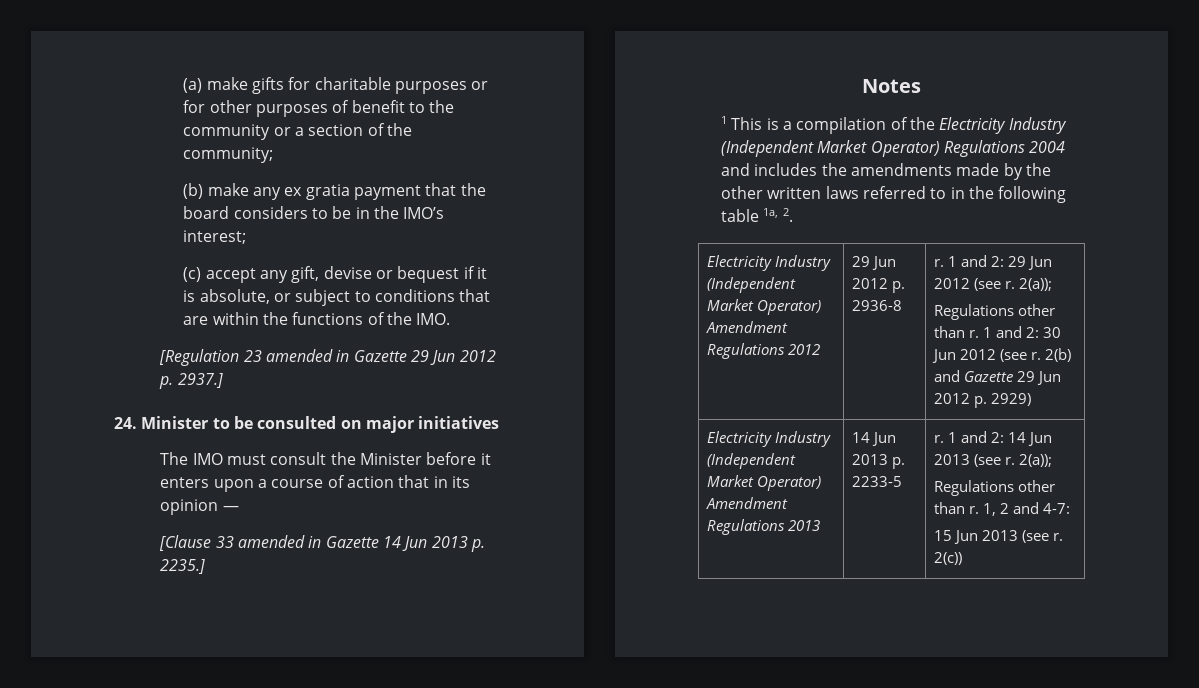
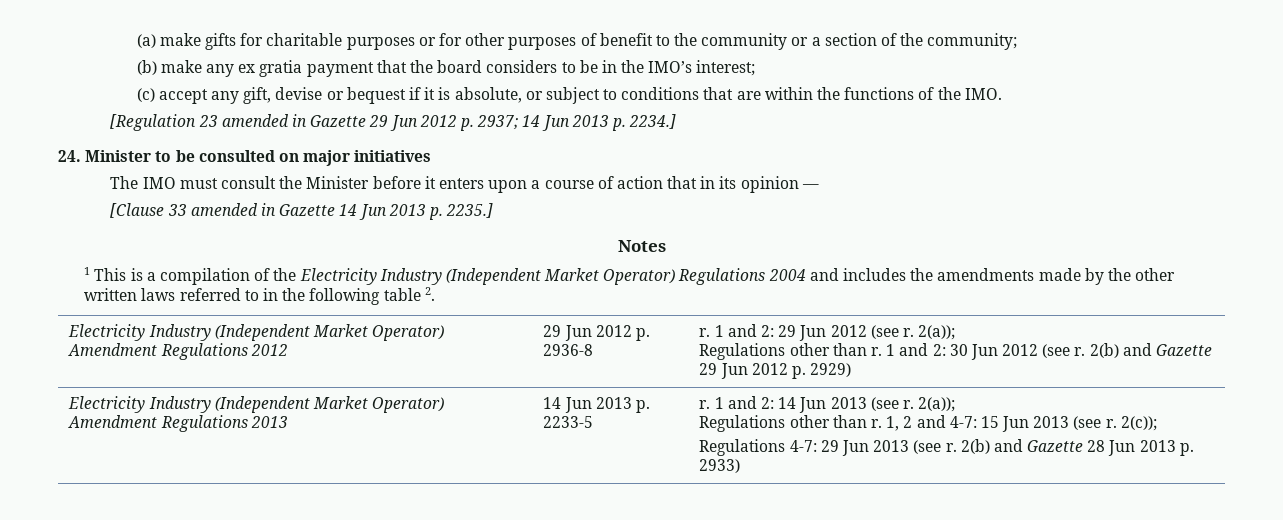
[177,373,223,388] 2937.] -> [477,114,677,131] 2937; 14 Jun 2013 p. 2234.]
[763,208,779,218] 1a, -> (421, 294) none
(1070, 508) // -> (977, 422) none
[933,552,962,565] 2(c)) -> [1120,416,1157,431] [699,439,1194,456] [699,459,741,473] 2(c)); // Regulations 4-7: 29 Jun 2013 (see r. 2(b) and Gazette 28 Jun 2013 p. 2933)

